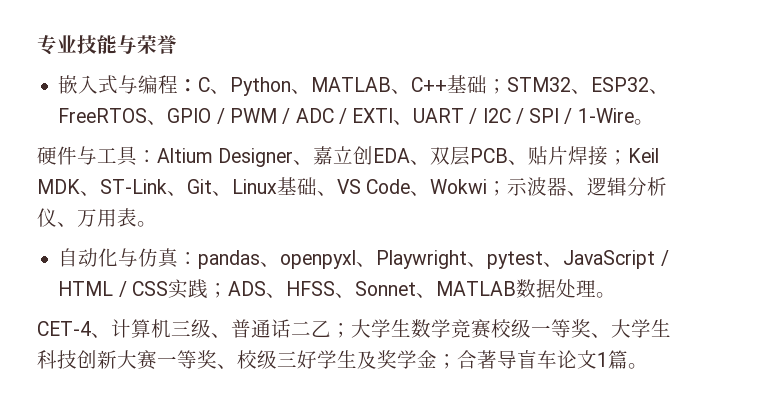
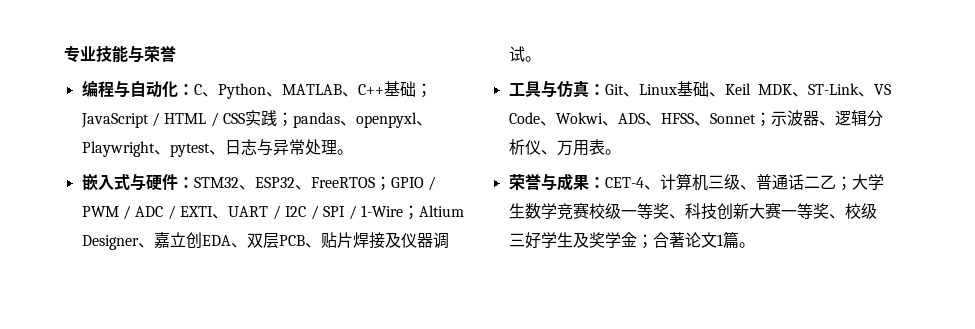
[58,75,179,94] 嵌入式与编程 -> [81,80,178,98] 编程与自动化
(508, 86) none -> [80,110,432,128] [81,139,353,157] [81,174,194,191] JavaScript / HTML / CSS实践；pandas、openpyxl、Playwright、pytest、日志与异常处理。 // 嵌入式与硬件：
[147,120,168,125] 、 -> [374,176,391,191] ；
[633,119,654,125] [37,146,157,166] 。 // 硬件与工具： -> [403,205,419,220] ；
[608,148,660,165] [37,177,488,196] ；Keil MDK、ST-Link、Git、Linux基础、VS Code、Wokwi -> [384,232,449,249] [508,46,541,62] [508,81,891,98] [508,112,756,126] 及仪器调试。 // 工具与仿真：Git、Linux基础、Keil MDK、ST-Link、VS Code、Wokwi、ADS、HFSS、Sonnet
[58,248,669,269] [58,279,616,299] 自动化与仿真：pandas、openpyxl、Playwright、pytest、JavaScript / HTML / CSS实践；ADS、HFSS、Sonnet、MATLAB数据处理。 // -> [508,173,605,191] 荣誉与成果：
[611,319,671,338] 大学生 -> (685, 216) none
[497,350,557,369] 导盲车 -> (685, 240) none

